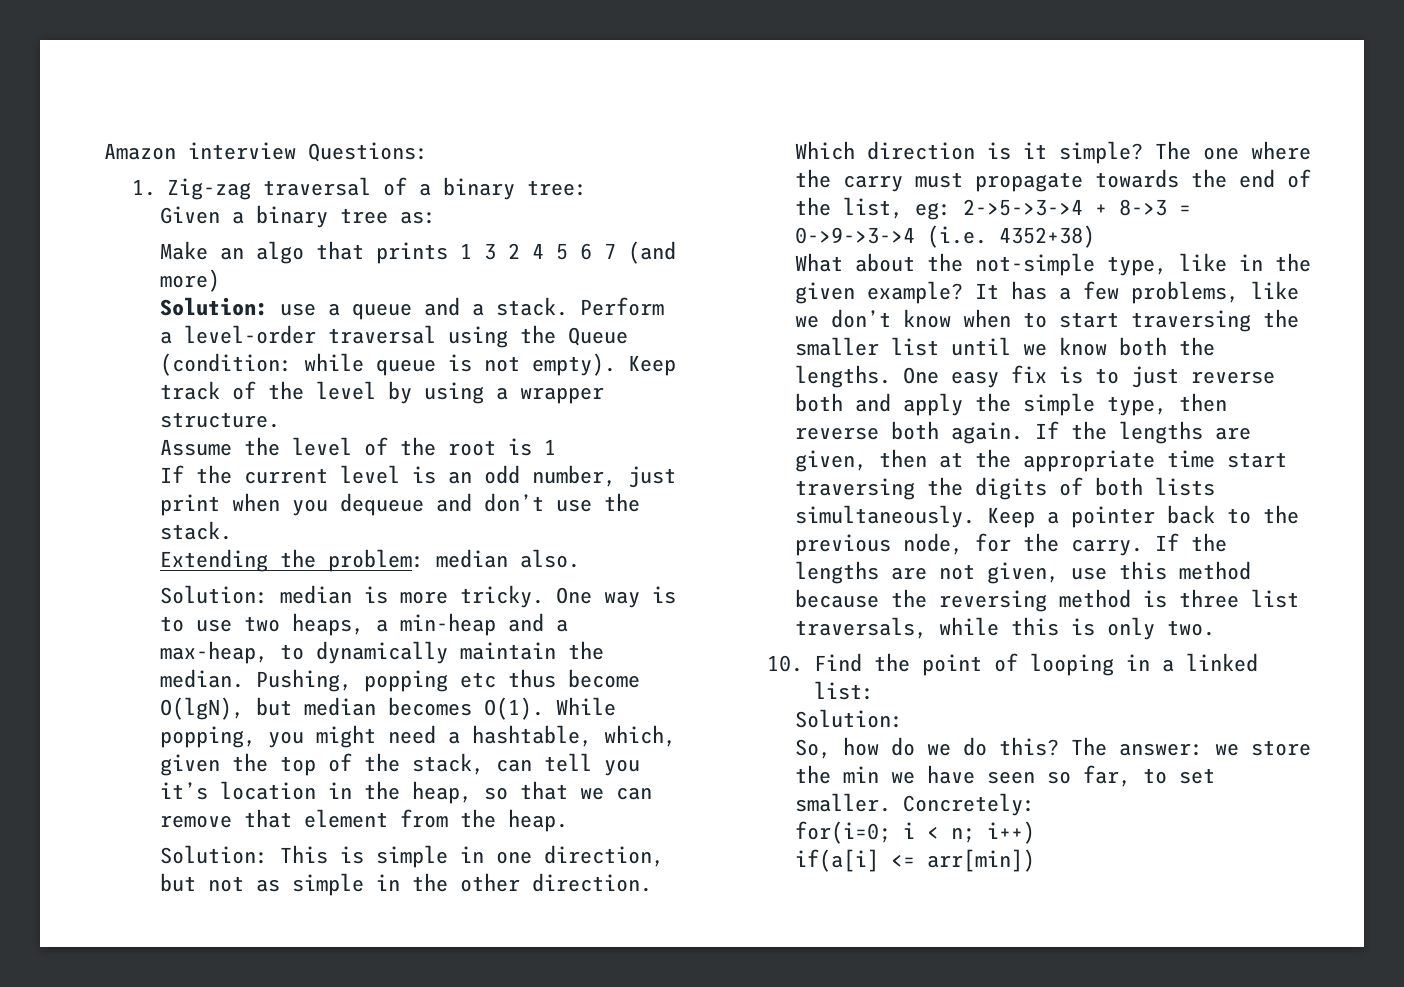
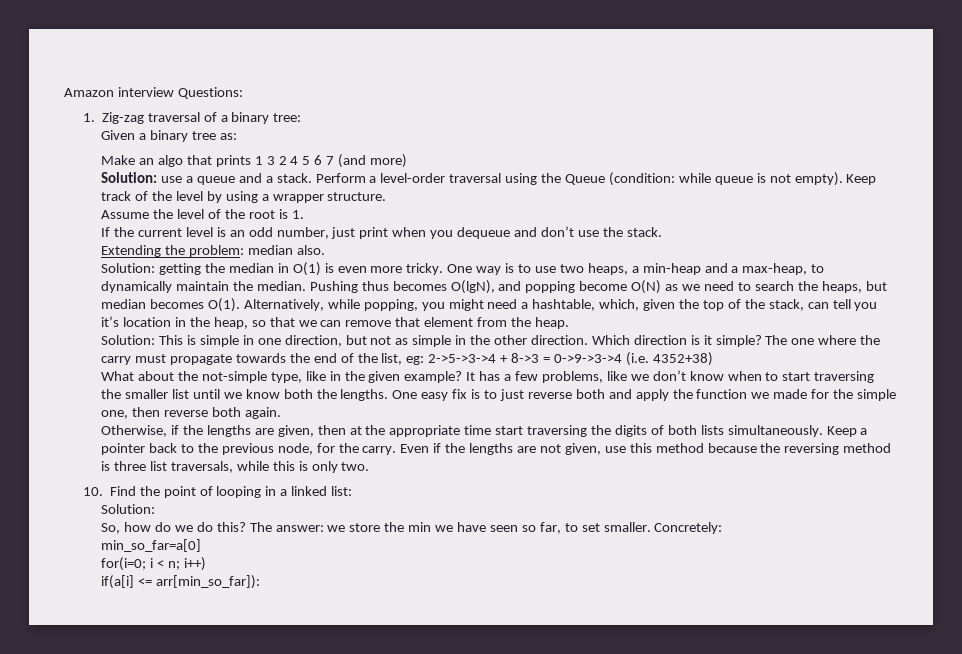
[544,439,557,455] 1 -> [291,210,304,219] 1.
[280,585,389,604] median is -> [159,262,367,276] getting the median in O(1) is even
[256,669,641,692] [160,697,245,720] Pushing, popping etc thus become O(lgN), -> [309,280,862,294] Pushing thus becomes O(lgN), and popping become O(N) as we need to search the heaps,
[556,697,617,716] While -> [243,299,360,311] Alternatively, while
[1023,393,1168,416] simple type, -> [696,389,897,401] [101,410,129,419] function we made for the simple one,
[1035,421,1060,439] If -> [101,425,180,437] // Otherwise, if
[1155,533,1180,551] If -> [400,443,442,453] Even if
(1036, 804) none -> [101,539,202,552] // min_so_far=a[0]
[927,849,1036,872] arr[min]) -> [155,575,260,589] arr[min_so_far]):

